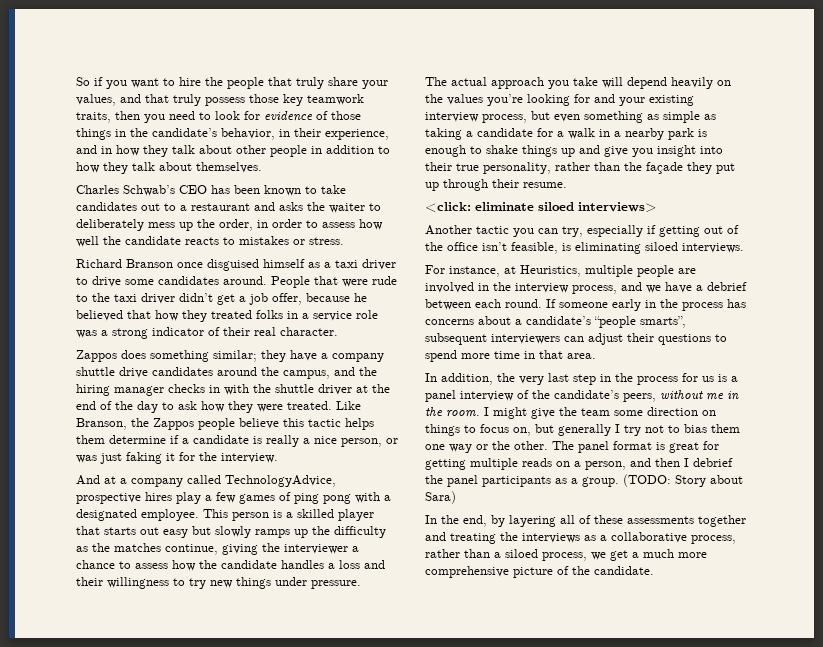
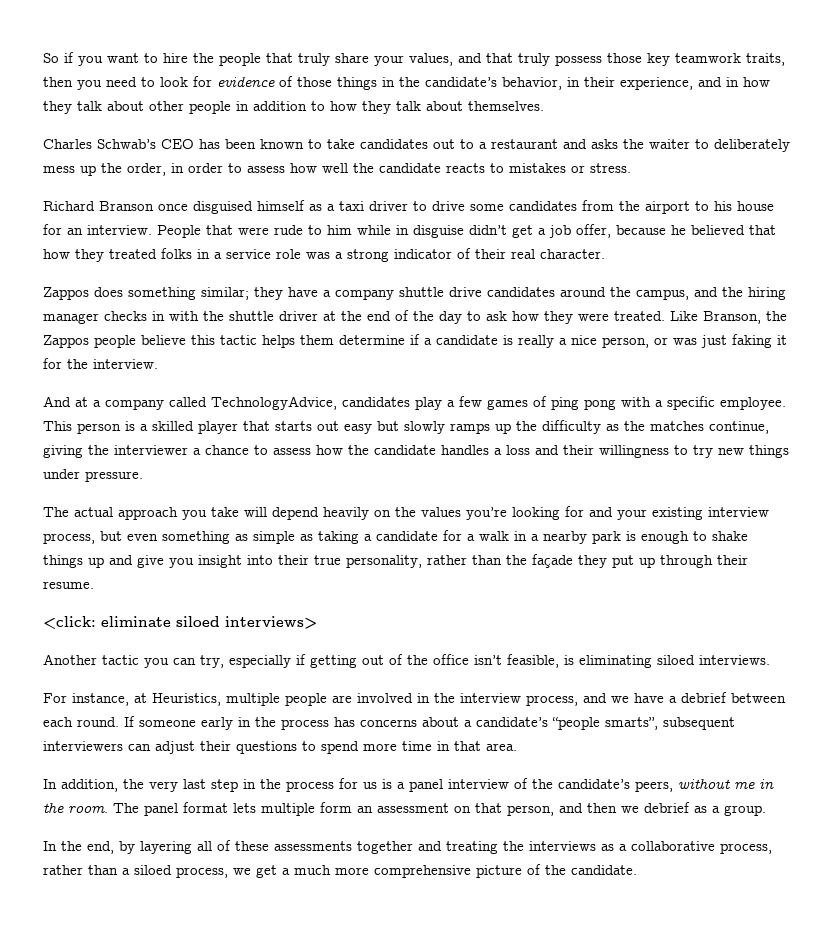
[223,276,267,285] around. -> [582,200,774,214] [43,224,152,235] from the airport to his house for an interview.
[92,293,175,304] the taxi driver -> [327,225,464,238] him while in disguise
[76,492,172,504] prospective hires -> [342,397,410,407] candidates
[76,509,137,521] designated -> [667,396,715,410] specific
[484,407,716,419] [425,424,740,436] [425,441,719,453] [425,458,733,470] [425,475,551,487] I might give the team some direction on things to focus on, but generally I try not to bias them one way or the other. The panel format is great for getting multiple reads on a person, and then I debrief the panel participants -> [113,802,690,816] The panel format lets multiple form an assessment on that person, and then we debrief
[623,474,743,487] [425,491,456,504] (TODO: Story about Sara) -> (766, 810) none

